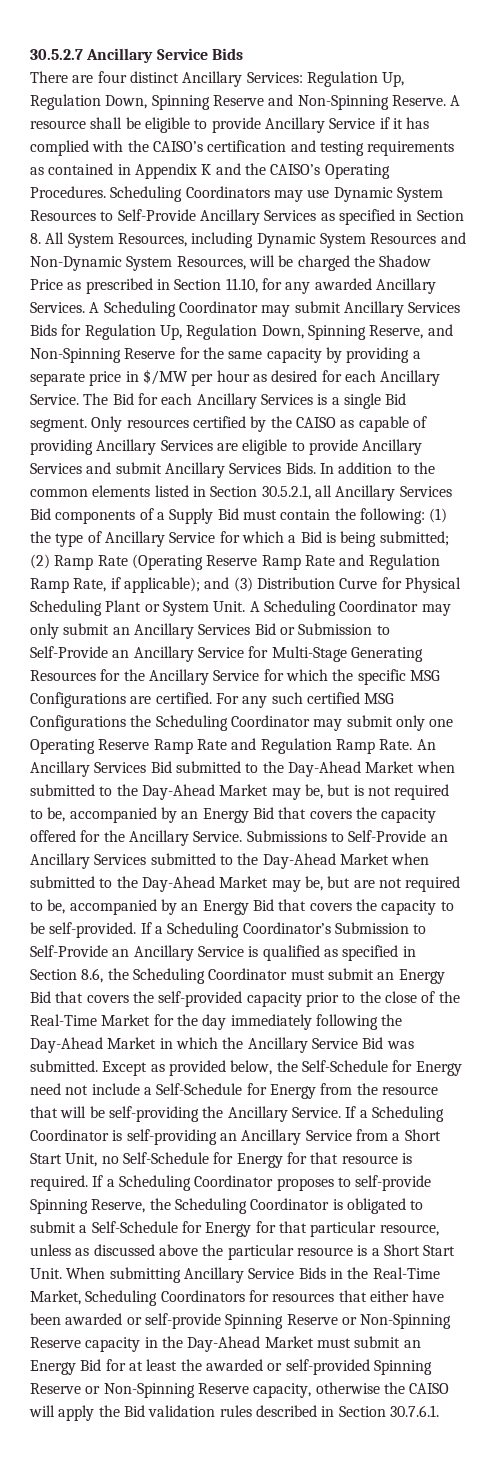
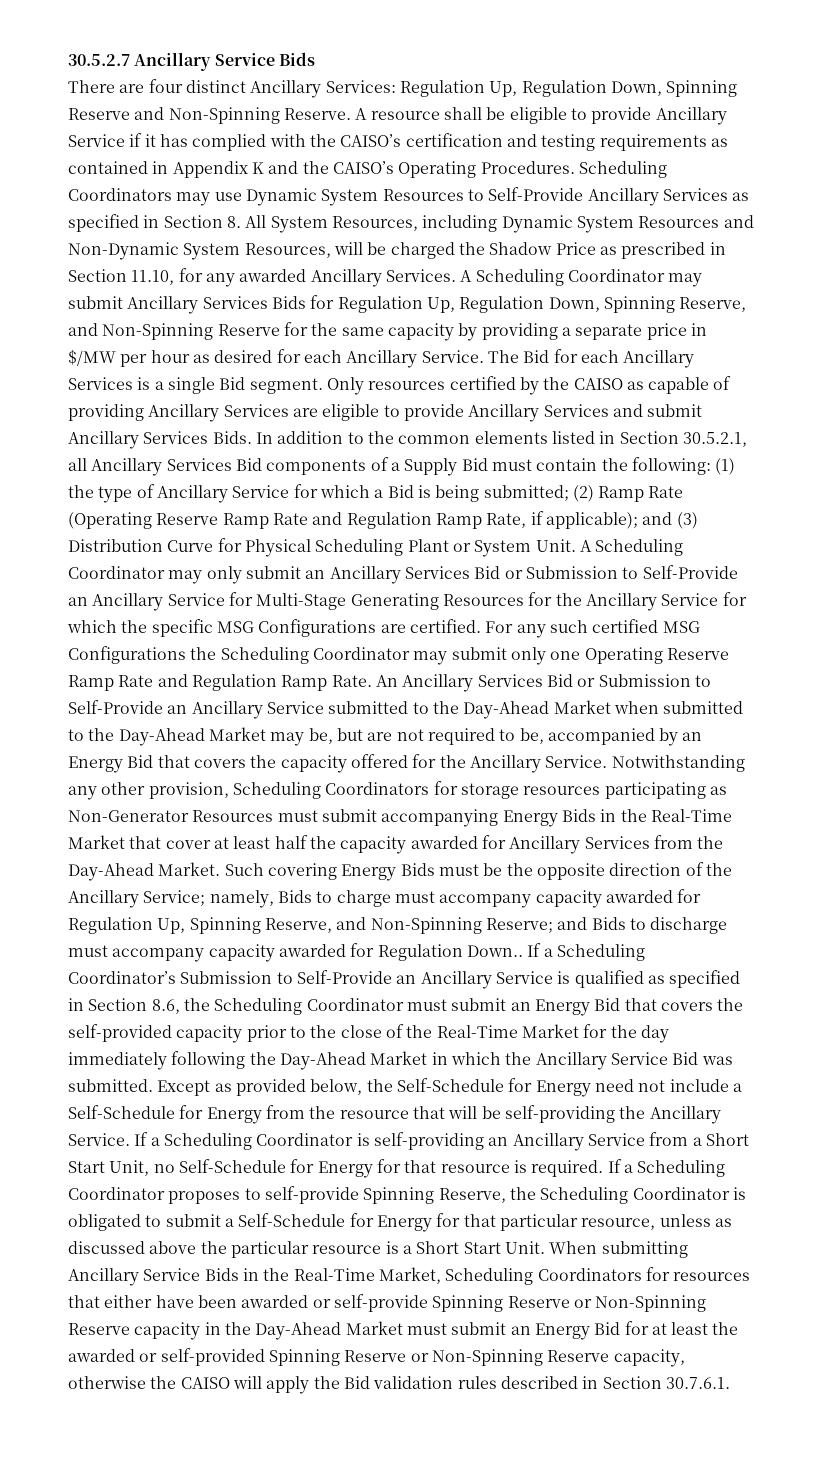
[175,761,455,777] [30,784,450,800] [30,807,437,823] [30,830,448,846] [30,853,147,869] submitted to the Day-Ahead Market when submitted to the Day-Ahead Market may be, but is not required to be, accompanied by an Energy Bid that covers the capacity offered for the Ancillary Service. Submissions to Self-Provide an Ancillary Services -> [577,674,711,687] [68,700,324,719] or Submission to Self-Provide an Ancillary Service
[440,901,454,911] [30,922,137,938] to be self-provided. -> [350,754,745,773] [68,781,727,800] [68,809,732,827] [68,835,724,854] [68,862,732,881] [68,889,702,908] [68,917,728,934] [68,943,523,962] offered for the Ancillary Service. Notwithstanding any other provision, Scheduling Coordinators for storage resources participating as Non-Generator Resources must submit accompanying Energy Bids in the Real-Time Market that cover at least half the capacity awarded for Ancillary Services from the Day-Ahead Market. Such covering Energy Bids must be the opposite direction of the Ancillary Service; namely, Bids to charge must accompany capacity awarded for Regulation Up, Spinning Reserve, and Non-Spinning Reserve; and Bids to discharge must accompany capacity awarded for Regulation Down..

